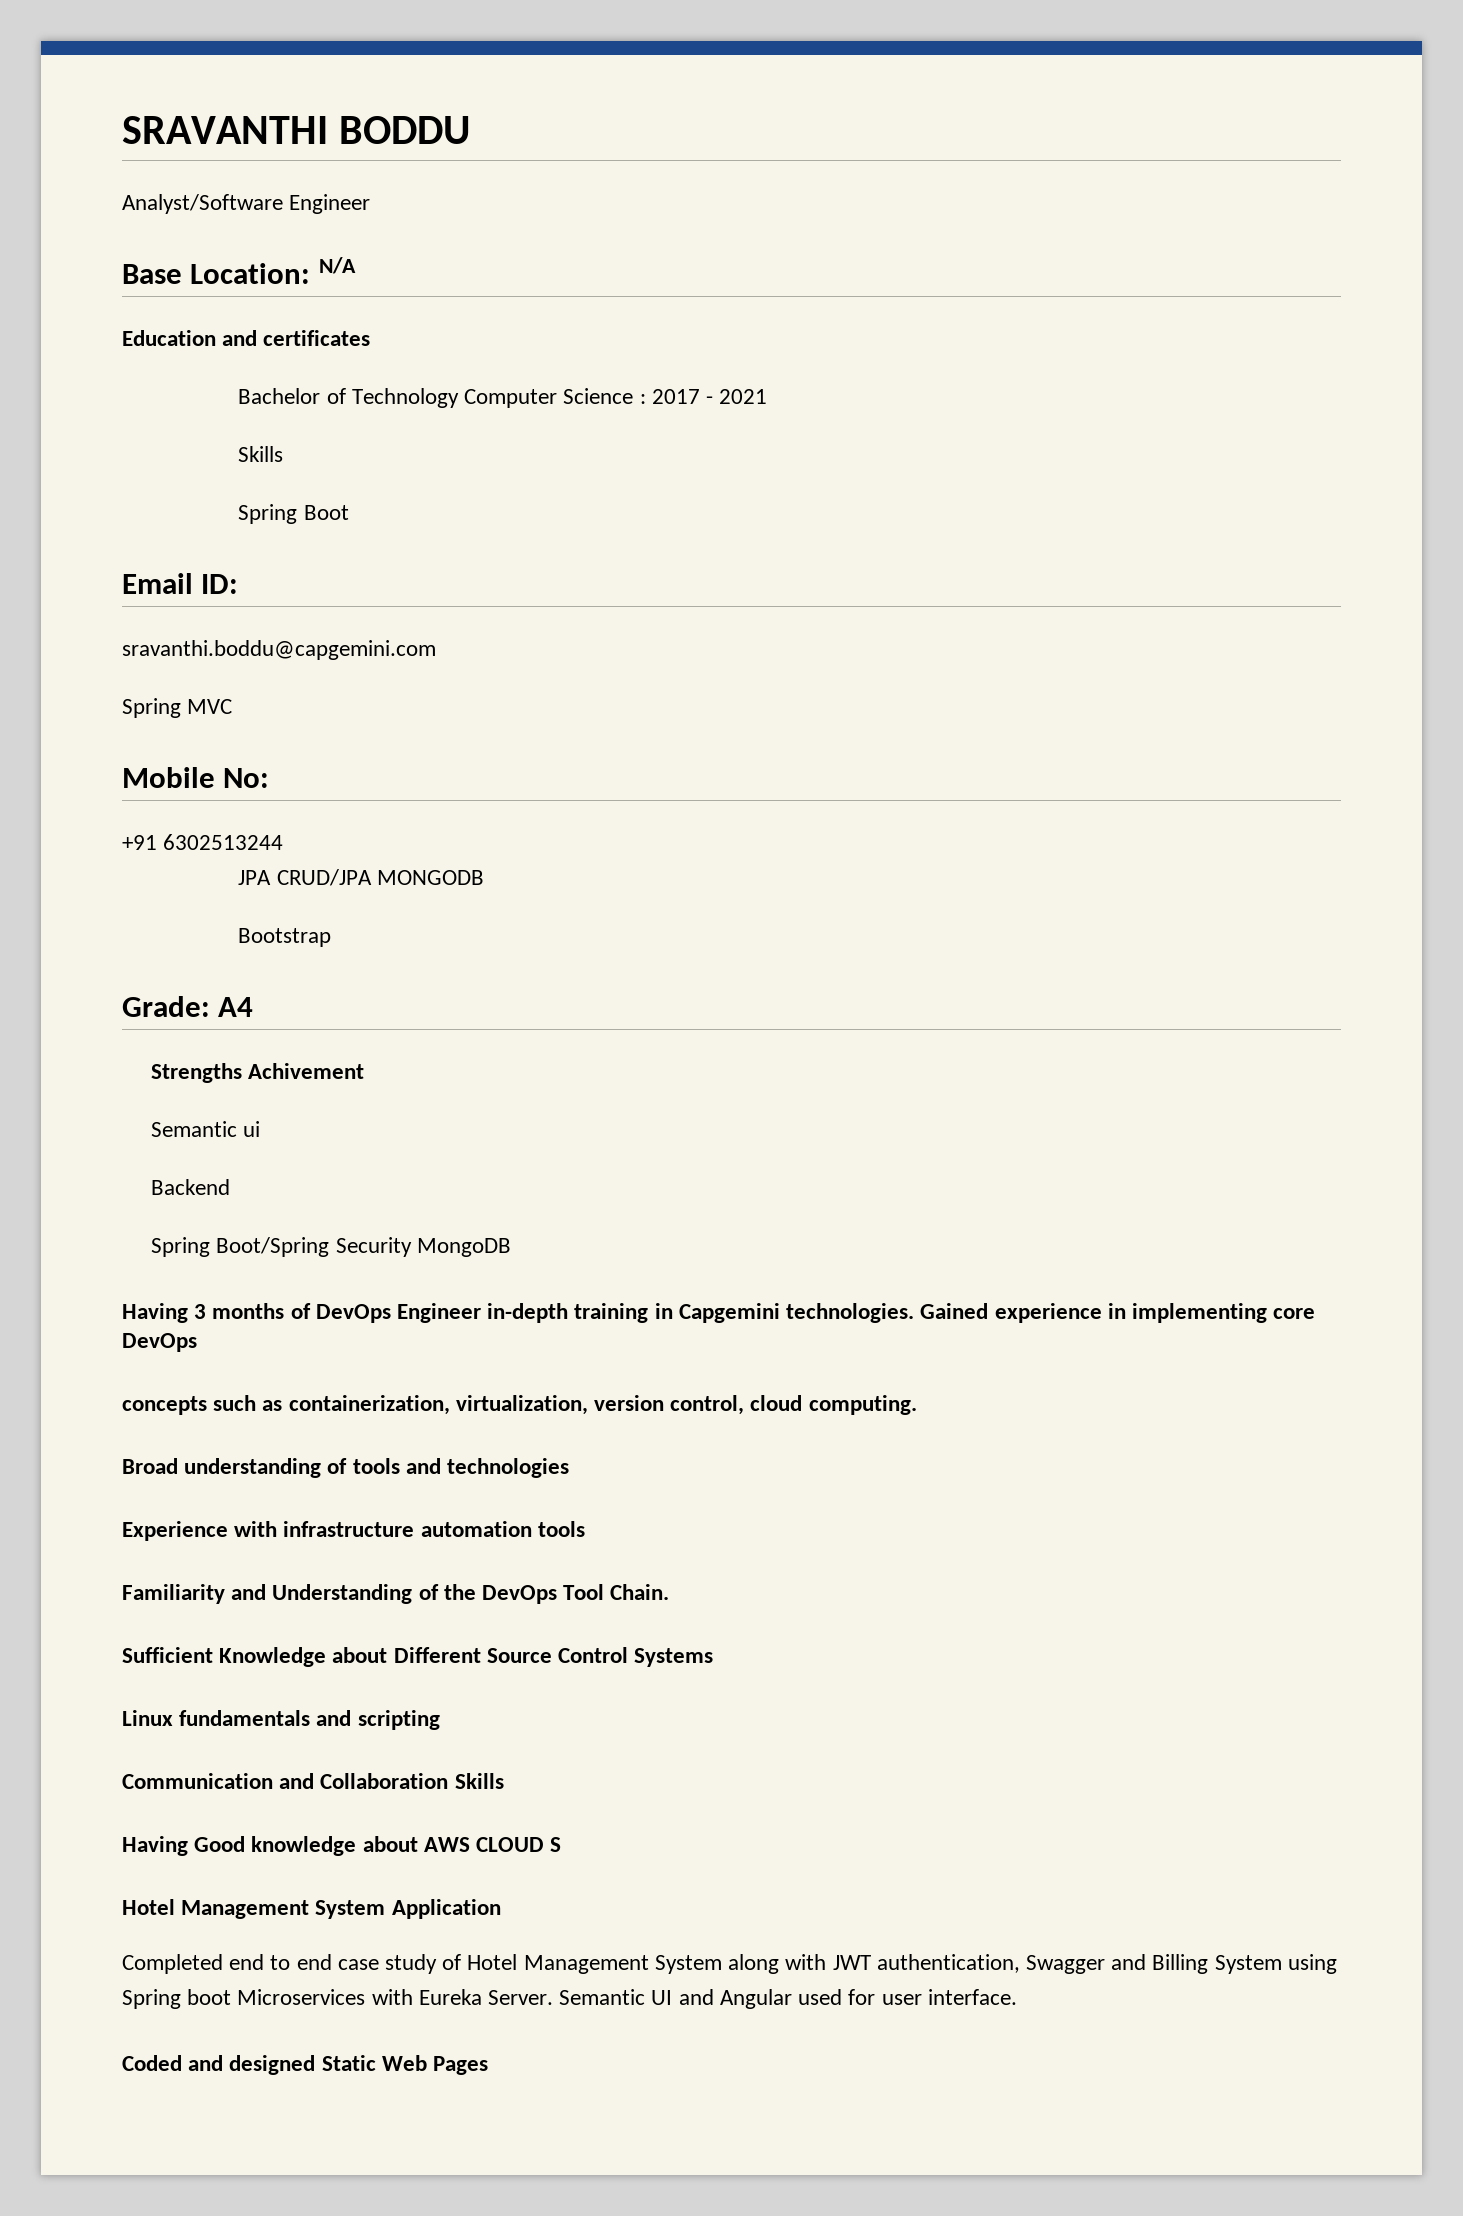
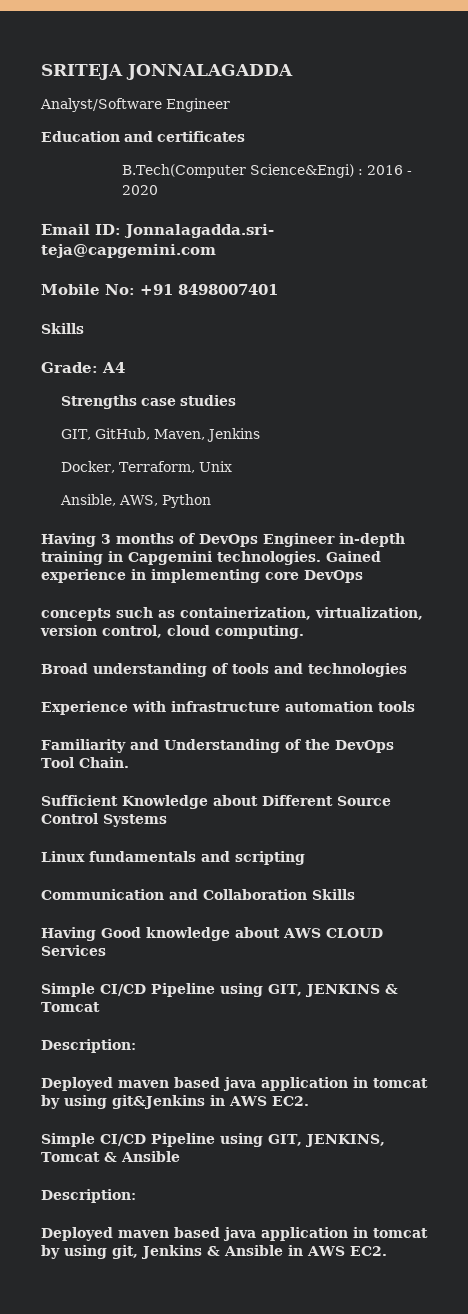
[122,116,471,144] SRAVANTHI BODDU -> [41,64,293,80] SRITEJA JONNALAGADDA
[122,257,356,284] // Base Location: N/A -> (230, 105) none
[238,388,768,408] [238,446,284,462] [238,504,349,524] Bachelor of Technology Computer Science : 2017 - 2021 // Skills // Spring Boot -> [121,164,412,178] [121,185,158,195] B.Tech(Computer Science&Engi) : 2016 - 2020
[122,640,436,660] [122,698,233,718] // sravanthi.boddu@capgemini.com // Spring MVC -> [124,224,274,238] [41,244,216,258] Jonnalagadda.sri- teja@capgemini.com
[122,834,284,850] [238,869,484,886] [238,928,332,947] [122,996,254,1017] [151,1063,365,1083] [151,1121,261,1137] [151,1179,231,1195] [151,1237,511,1257] // +91 6302513244 // JPA CRUD/JPA MONGODB // Bootstrap // Grade: A4 // Strengths Achivement // Semantic ui // Backend // Spring Boot/Spring Security MongoDB -> [140,284,278,295] [41,323,84,334] [41,362,125,373] [61,395,237,409] [61,428,261,442] [61,461,233,473] [60,494,212,508] +91 8498007401 // Skills // Grade: A4 // Strengths case studies // GIT, GitHub, Maven, Jenkins // Docker, Terraform, Unix // Ansible, AWS, Python
[550,1837,562,1852] [122,1899,501,1919] [122,1954,1337,1974] [122,1989,1017,2009] [122,2055,489,2075] S // Hotel Management System Application // Completed end to end case study of Hotel Management System along with JWT authentication, Swagger and Billing System using Spring boot Microservices with Eureka Server. Semantic UI and Angular used for user interface. // Coded and designed Static Web Pages -> [41,945,106,956] [41,983,398,997] [41,1002,100,1012] [41,1039,136,1053] [41,1077,428,1091] [41,1095,309,1109] [41,1133,385,1147] [41,1151,180,1162] [41,1189,136,1203] [41,1227,428,1241] [41,1245,387,1259] Services // Simple CI/CD Pipeline using GIT, JENKINS & Tomcat // Description: // Deployed maven based java application in tomcat by using git&Jenkins in AWS EC2. // Simple CI/CD Pipeline using GIT, JENKINS, Tomcat & Ansible // Description: // Deployed maven based java application in tomcat by using git, Jenkins & Ansible in AWS EC2.

